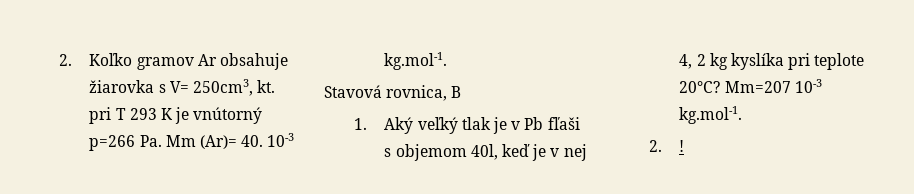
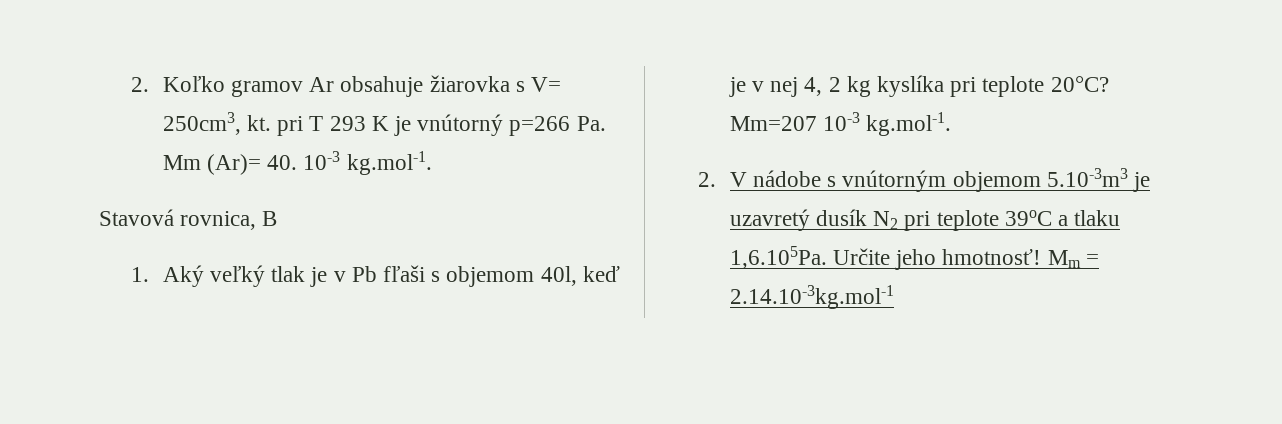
[679,140,685,152] ! -> [729,168,1151,192] [729,209,1121,231] [729,246,1099,270] [729,285,894,309] V nádobe s vnútorným objemom 5.10-3m3 je uzavretý dusík N2 pri teplote 39oC a tlaku 1,6.105Pa. Určite jeho hmotnosť! Mm = 2.14.10-3kg.mol-1

